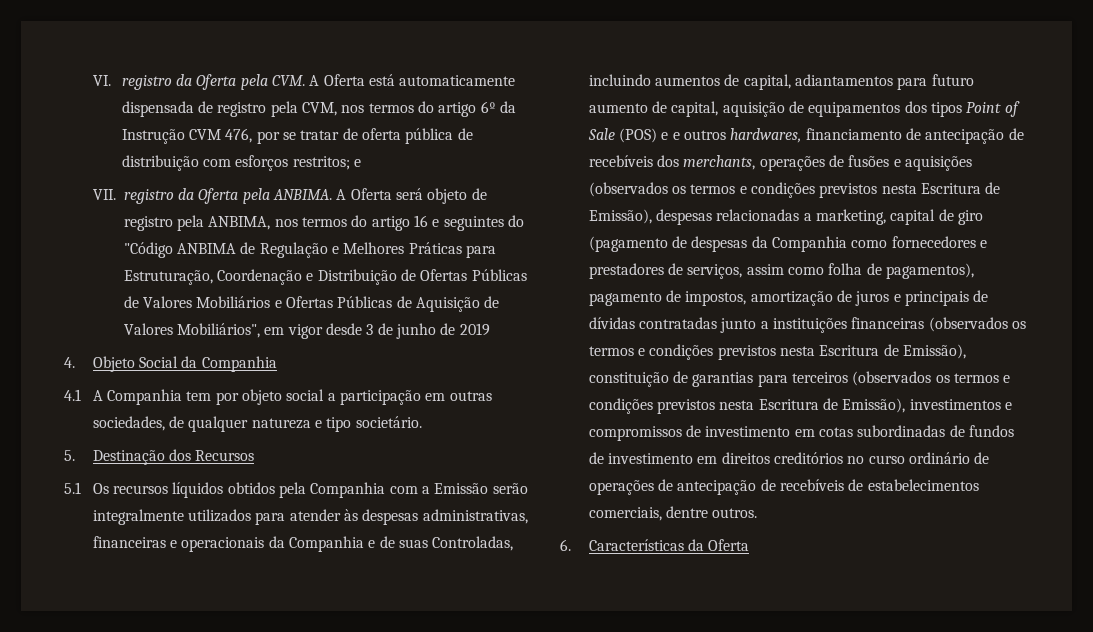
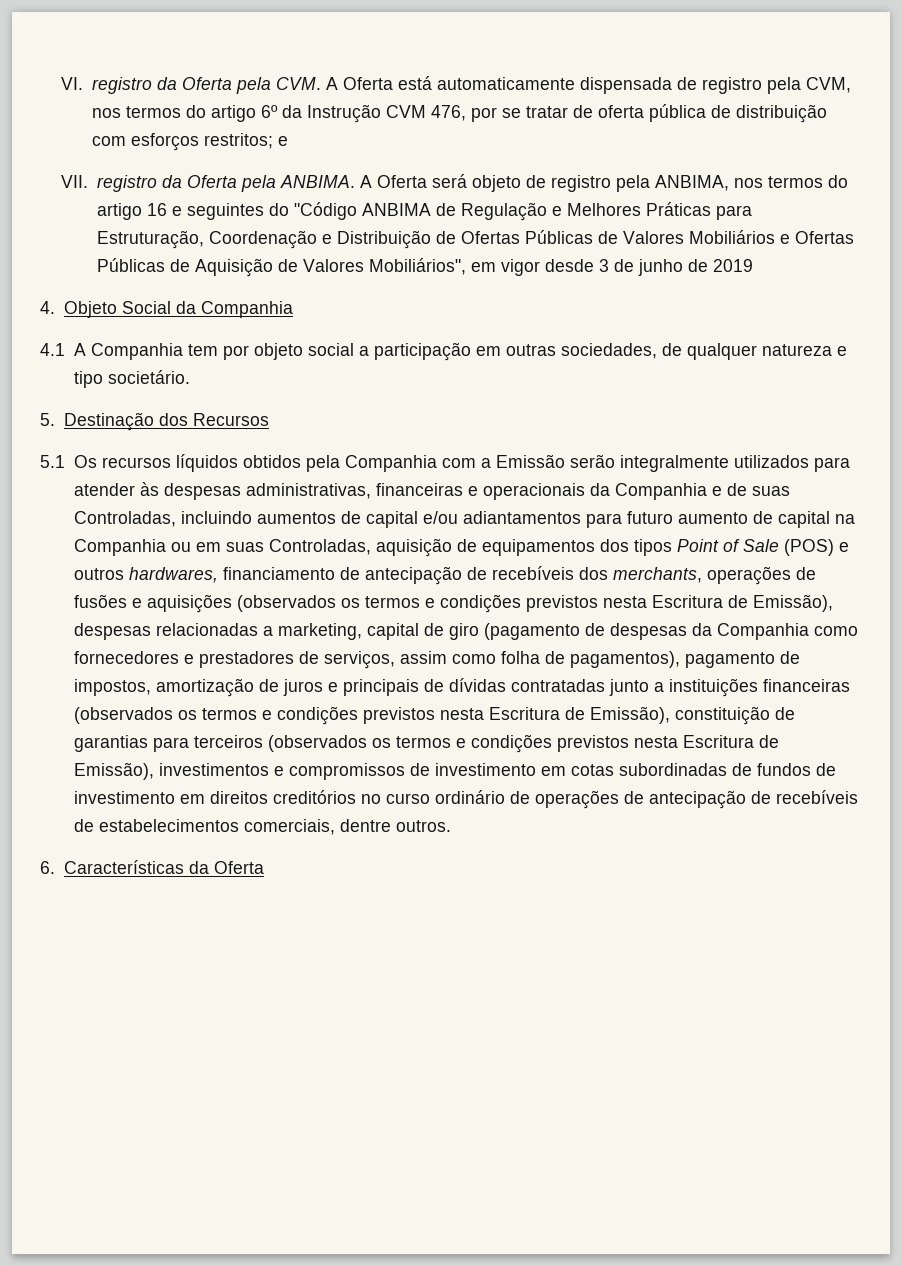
[743,74,791,90] capital, -> [365,511,458,528] capital e/ou
[671,101,719,117] capital, -> [777,511,855,528] [73,539,371,556] capital na Companhia ou em suas Controladas,
[672,132,680,140] e -> (849, 547) none

